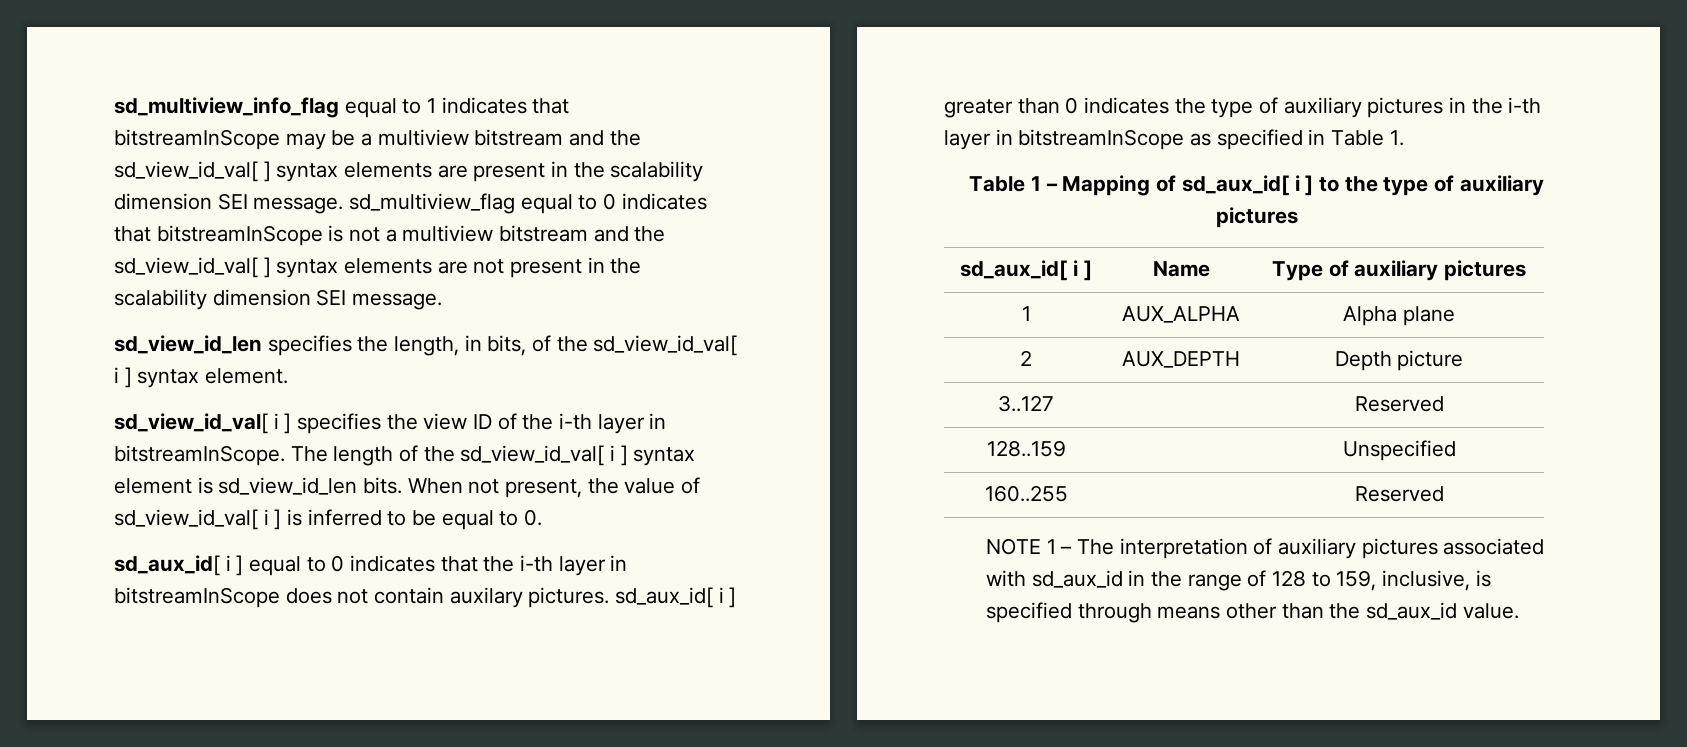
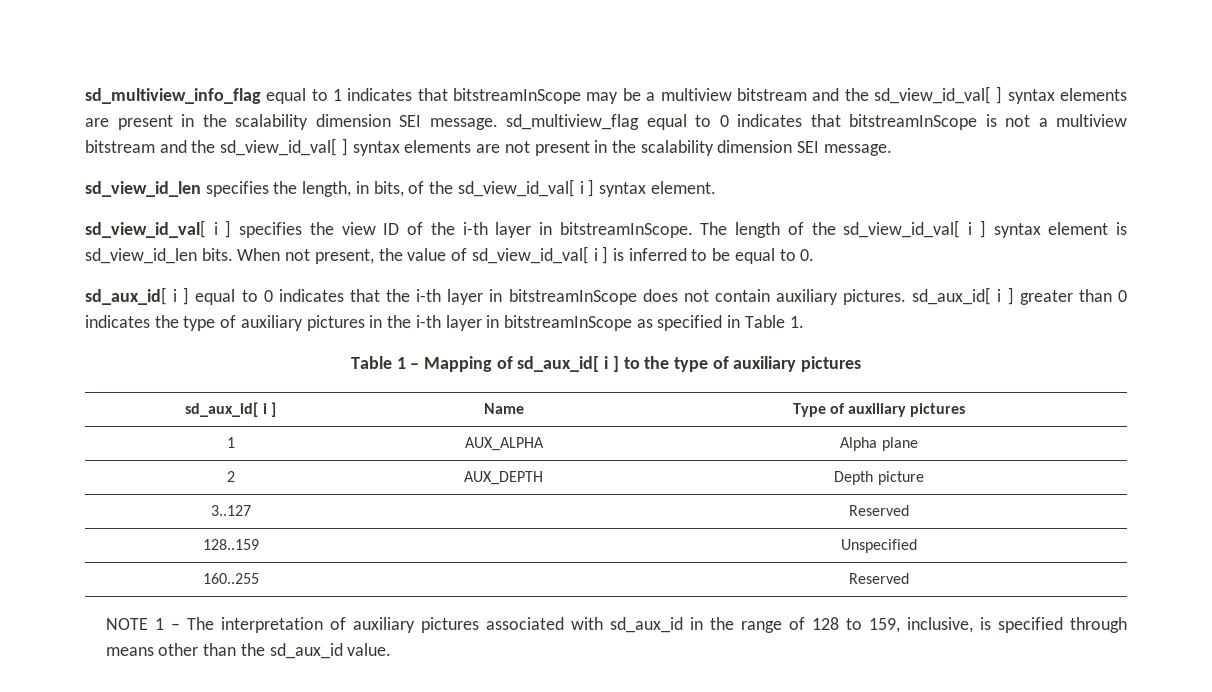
[449,587,523,608] auxilary -> [776,289,839,305] auxiliary

